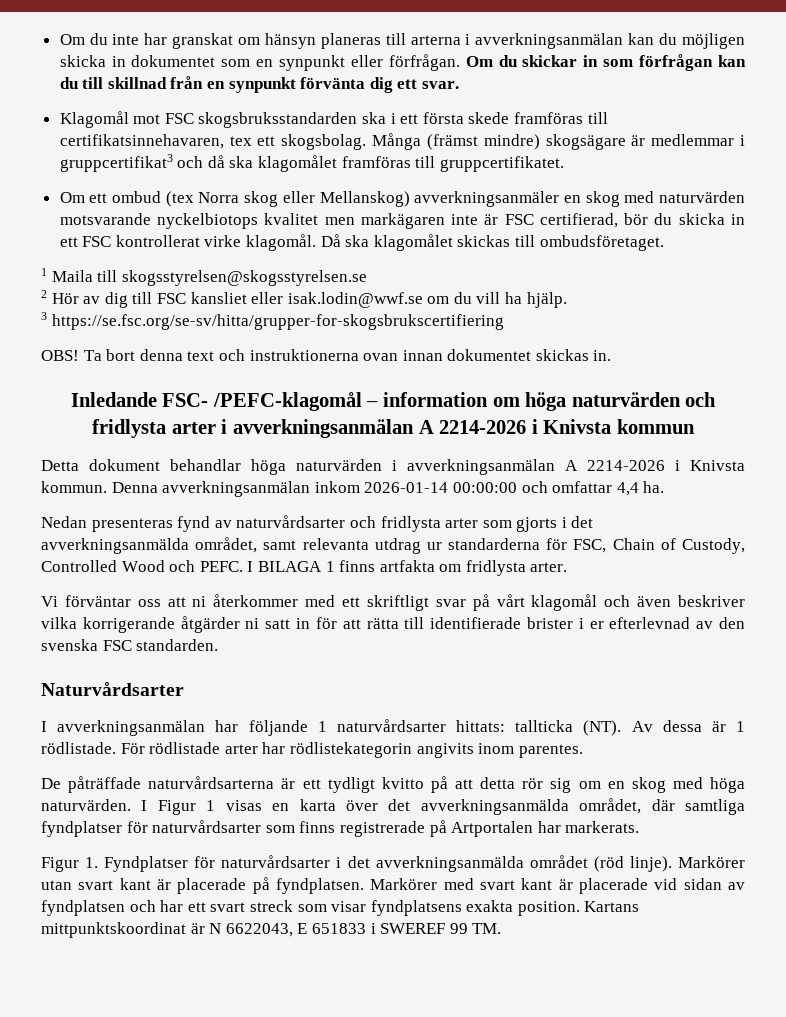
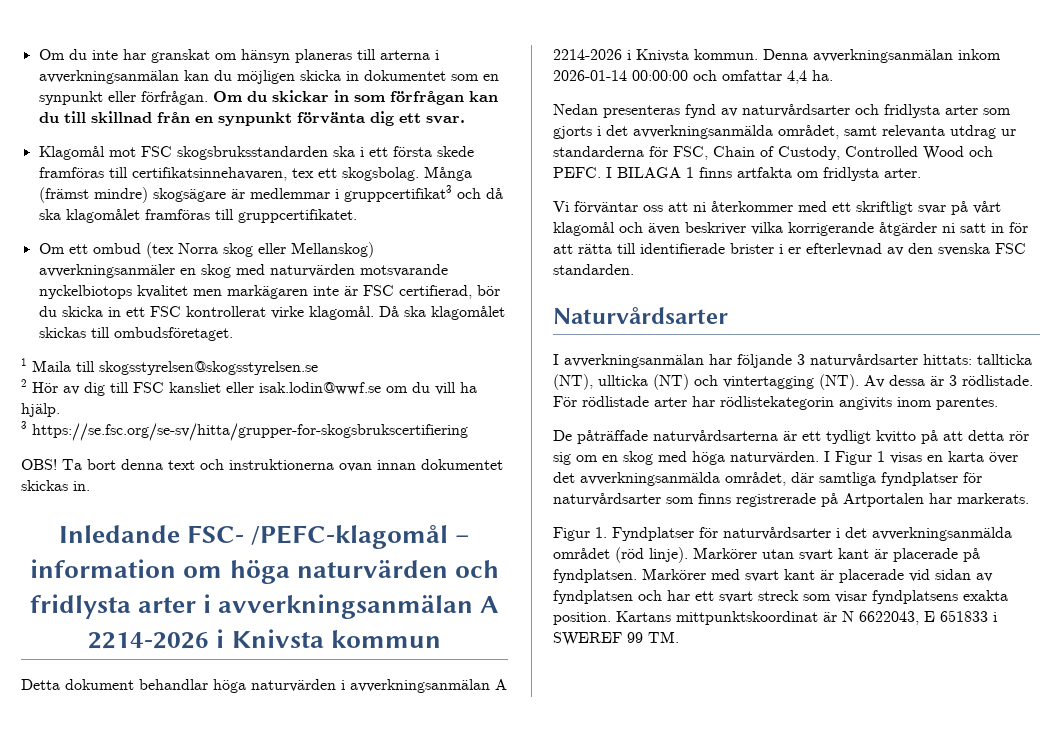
[317,721,327,732] 1 -> [797,354,805,365] 3
(574, 726) none -> [553,374,814,390] (NT), ullticka (NT) och vintertagging
[735,721,745,732] 1 -> [949,375,957,386] 3

